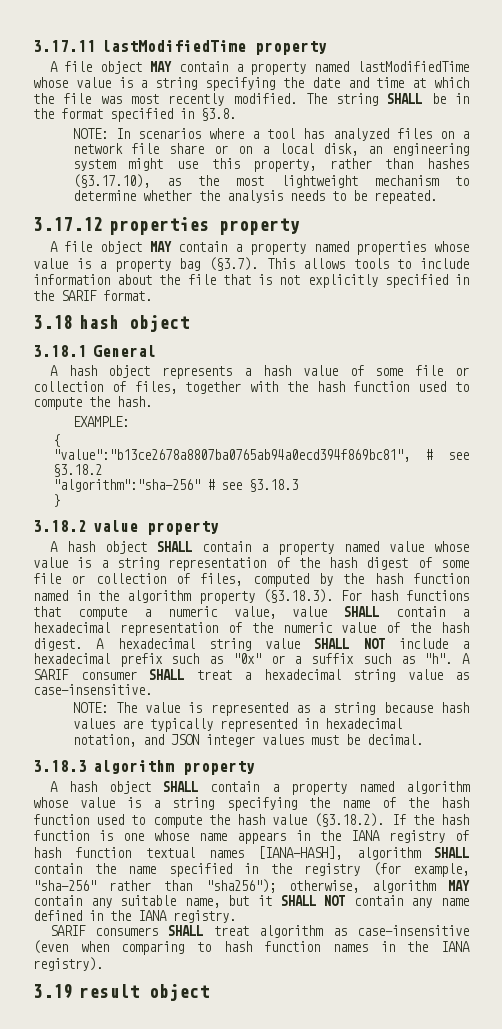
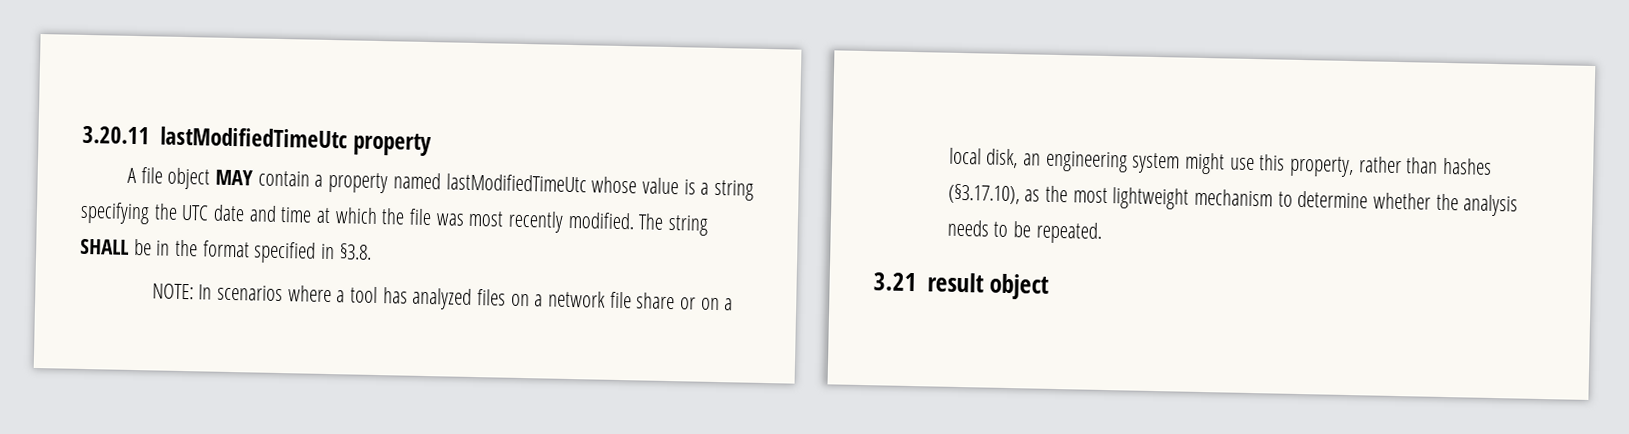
[33,40,327,55] [49,61,470,75] [33,77,304,91] 3.17.11 lastModifiedTime property // A file object MAY contain a property named lastModifiedTime whose value is a string specifying the -> [82,125,432,157] [127,167,754,201] [80,201,210,225] 3.20.11 lastModifiedTimeUtc property // A file object MAY contain a property named lastModifiedTimeUtc whose value is a string specifying the UTC
[33,217,300,235] [49,241,470,255] [33,257,470,272] [33,274,470,288] [33,290,152,301] [33,315,189,332] [33,345,156,357] [49,365,470,379] [33,381,469,394] [33,396,152,410] [72,416,129,427] [52,434,60,447] [52,449,469,462] [52,464,102,477] [52,479,298,492] [52,494,60,507] [33,520,219,535] [49,541,469,555] [33,557,470,571] [33,573,469,587] [33,589,469,604] [33,606,469,620] [33,622,469,636] [33,638,469,651] [33,653,471,667] [33,669,469,682] [33,684,152,695] [72,702,470,716] [72,718,402,732] [72,734,423,747] [33,760,255,775] [49,781,471,795] [33,797,470,811] [33,813,469,828] [33,830,469,844] [33,846,469,860] [33,862,469,877] [33,879,470,893] [33,895,470,908] [33,910,236,923] [49,925,469,938] [33,940,471,955] [33,957,103,971] [33,984,73,999] 3.17.12 properties property // A file object MAY contain a property named properties whose value is a property bag (§3.7). This allows tools to include information about the file that is not explicitly specified in the SARIF format. // 3.18 hash object // 3.18.1 General // A hash object represents a hash value of some file or collection of files, together with the hash function used to compute the hash. // EXAMPLE: // { // "value":"b13ce2678a8807ba0765ab94a0ecd394f869bc81", # see §3.18.2 // "algorithm":"sha-256" # see §3.18.3 // } // 3.18.2 value property // A hash object SHALL contain a property named value whose value is a string representation of the hash digest of some file or collection of files, computed by the hash function named in the algorithm property (§3.18.3). For hash functions that compute a numeric value, value SHALL contain a hexadecimal representation of the numeric value of the hash digest. A hexadecimal string value SHALL NOT include a hexadecimal prefix such as "0x" or a suffix such as "h". A SARIF consumer SHALL treat a hexadecimal string value as case-insensitive. // NOTE: The value is represented as a string because hash values are typically represented in hexadecimal notation, and JSON integer values must be decimal. // 3.18.3 algorithm property // A hash object SHALL contain a property named algorithm whose value is a string specifying the name of the hash function used to compute the hash value (§3.18.2). If the hash function is one whose name appears in the IANA registry of hash function textual names [IANA-HASH], algorithm SHALL contain the name specified in the registry (for example, "sha-256" rather than "sha256"); otherwise, algorithm MAY contain any suitable name, but it SHALL NOT contain any name defined in the IANA registry. // SARIF consumers SHALL treat algorithm as case-insensitive (even when comparing to hash function names in the IANA registry). // 3.19 -> [873,272,917,292] 3.21

